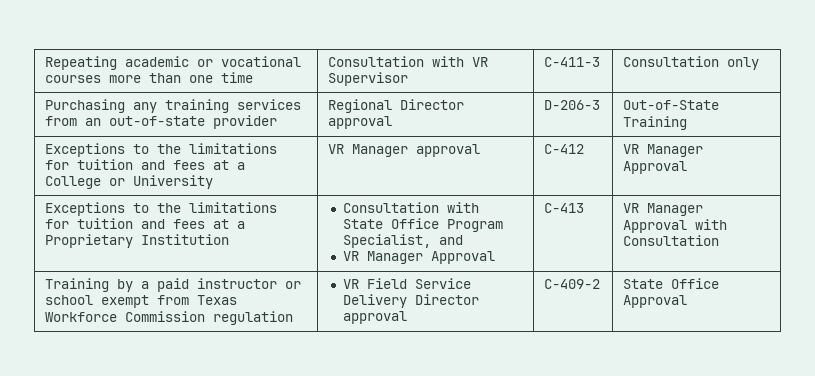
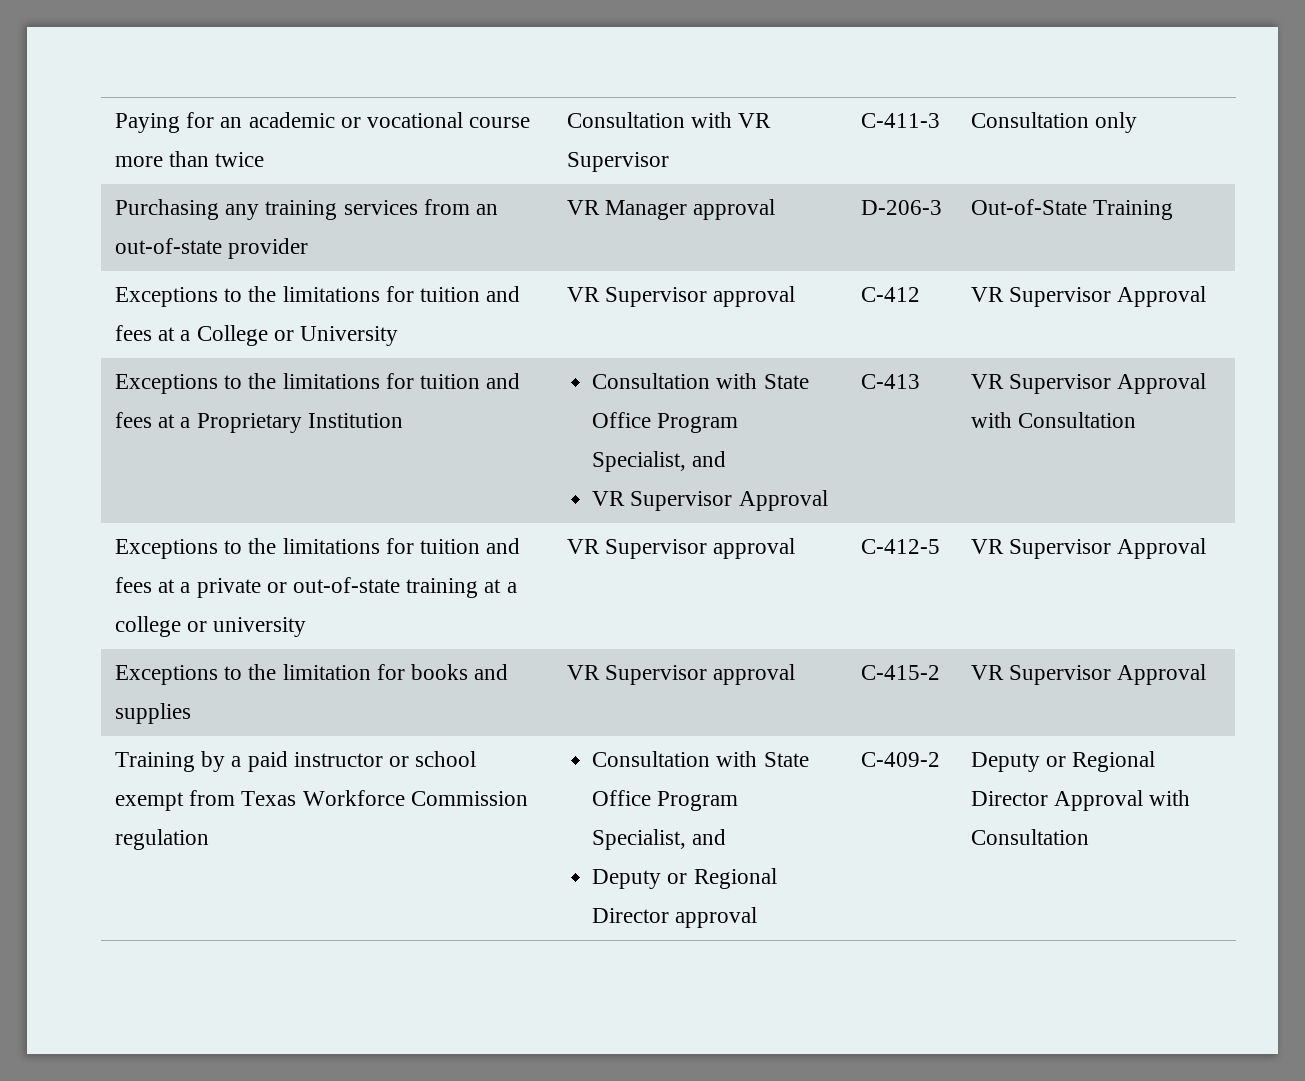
[45,56,118,70] Repeating -> [114,112,243,133] Paying for an
[45,75,102,83] courses -> [469,117,531,128] course
[189,72,254,83] one time -> [215,152,265,167] twice
[328,99,465,113] Regional Director -> [566,200,688,220] VR Manager
[352,144,409,157] Manager -> [605,287,708,307] Supervisor
[647,144,704,157] Manager -> [1009,287,1112,307] Supervisor
[367,251,424,264] Manager -> [630,491,733,511] Supervisor
[647,203,704,216] [623,219,728,233] [623,235,720,246] Manager Approval with Consultation -> [1009,373,1207,394] [970,412,1137,428] [114,538,521,559] [114,577,517,598] [114,616,307,637] [566,538,796,559] [860,539,940,554] [970,538,1207,559] [114,664,509,685] [114,703,191,724] [566,664,796,685] [860,665,940,680] [970,664,1207,685] Supervisor Approval with Consultation // Exceptions to the limitations for tuition and fees at a private or out-of-state training at a college or university | VR Supervisor approval | C-412-5 | VR Supervisor Approval // Exceptions to the limitation for books and supplies | VR Supervisor approval | C-415-2 | VR Supervisor Approval
[343,278,472,289] [343,294,480,308] [343,311,408,324] [544,279,601,289] [623,278,720,289] [623,295,688,308] VR Field Service Delivery Director approval | C-409-2 | State Office Approval -> [592,751,809,767] [592,790,739,811] [592,829,727,850] [592,868,777,889] [592,907,758,928] [860,752,940,767] [970,751,1156,772] [970,790,1191,811] [970,829,1089,845] Consultation with State Office Program Specialist, and // Deputy or Regional Director approval | C-409-2 | Deputy or Regional Director Approval with Consultation

